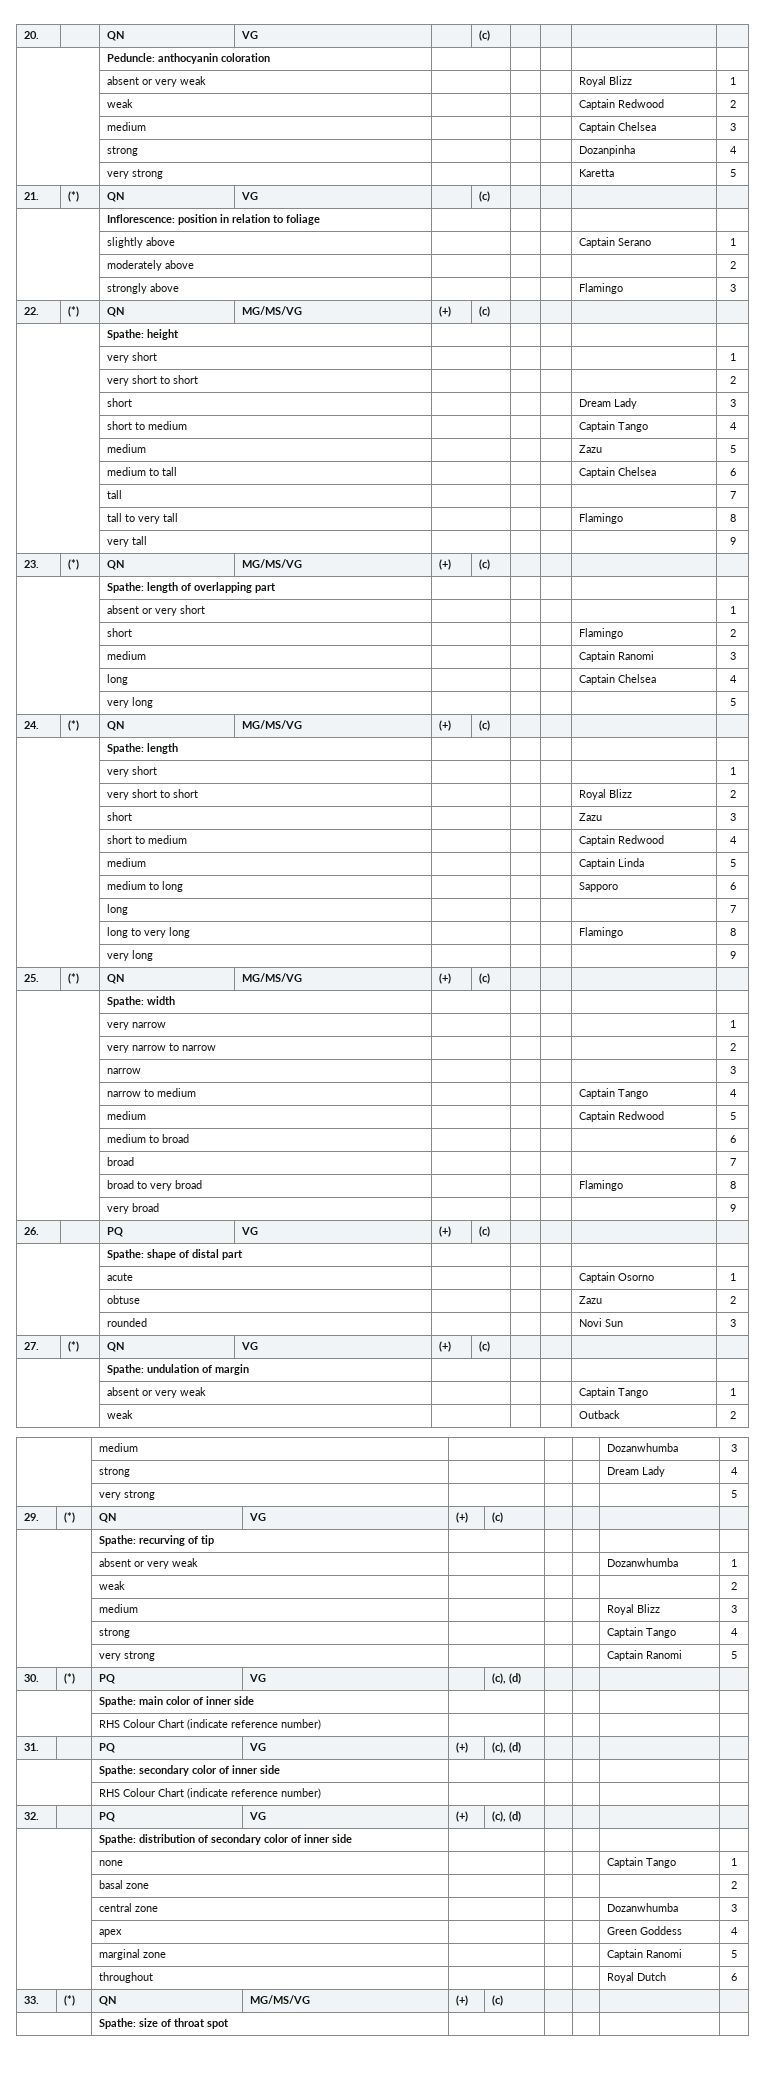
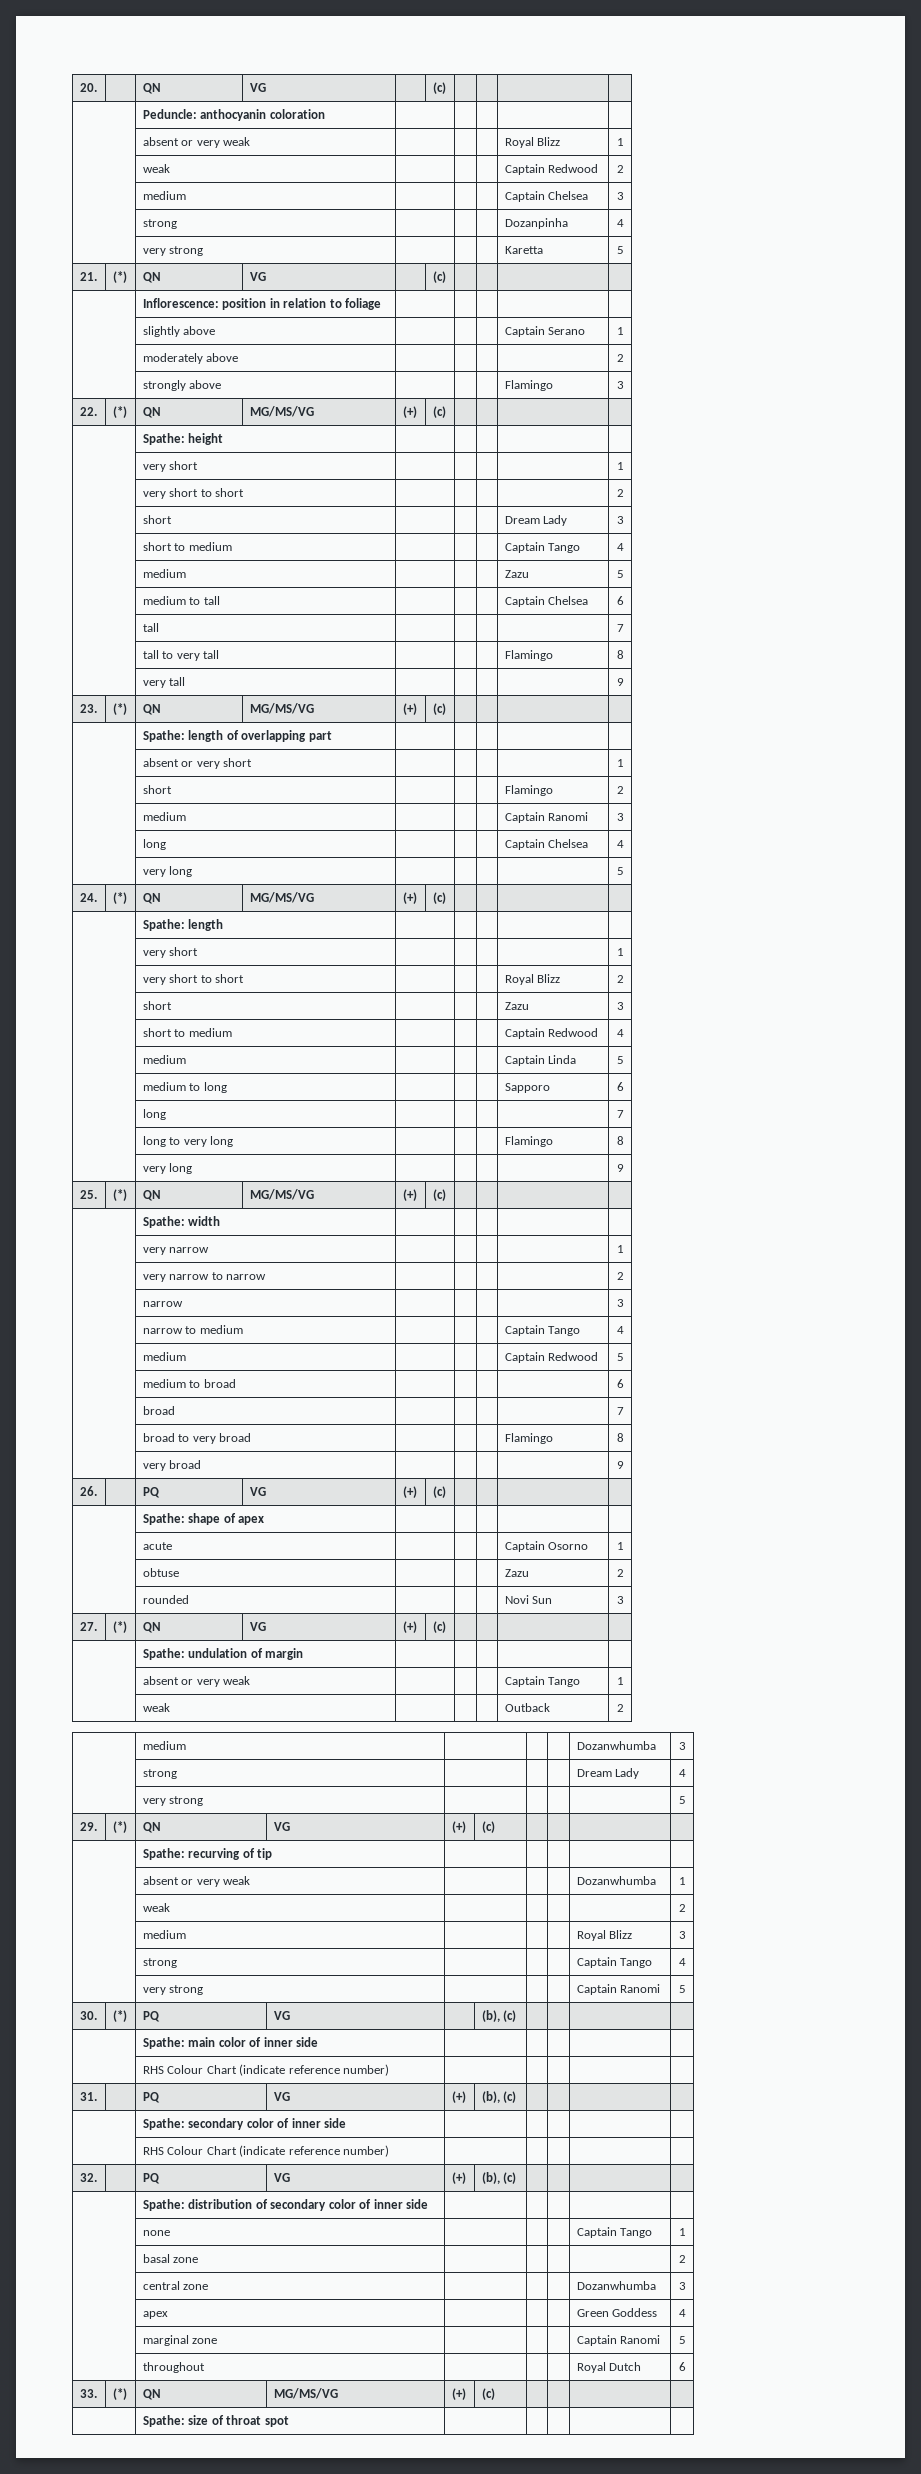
[191,1249,243,1260] distal part -> [238,1516,265,1525] apex
[491,1673,521,1684] (c), (d) -> [481,2010,517,2022] (b), (c)
[491,1742,521,1753] (c), (d) -> [481,2091,517,2103] (b), (c)
[491,1811,521,1822] (c), (d) -> [481,2172,517,2184] (b), (c)

